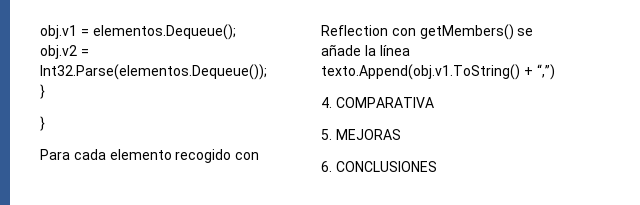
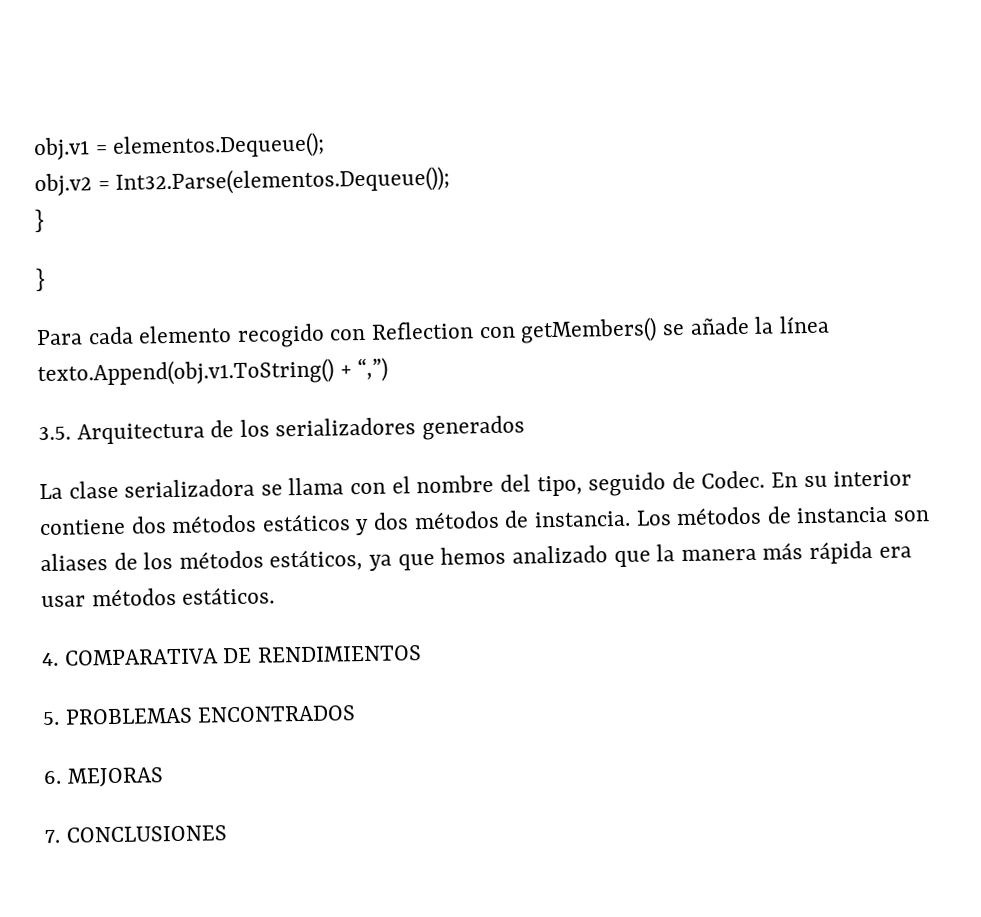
(555, 72) none -> [38,415,526,445] [39,470,913,500] [39,506,930,536] [40,541,912,572] [41,586,276,608] // 3.5. Arquitectura de los serializadores generados // La clase serializadora se llama con el nombre del tipo, seguido de Codec. En su interior contiene dos métodos estáticos y dos métodos de instancia. Los métodos de instancia son aliases de los métodos estáticos, ya que hemos analizado que la manera más rápida era usar métodos estáticos.
(434, 102) none -> [222,645,422,664] DE RENDIMIENTOS
(332, 134) none -> [64,705,357,725] [43,770,62,785] PROBLEMAS ENCONTRADOS // 6.
[321,161,332,172] 6. -> [44,829,60,844] 7.

